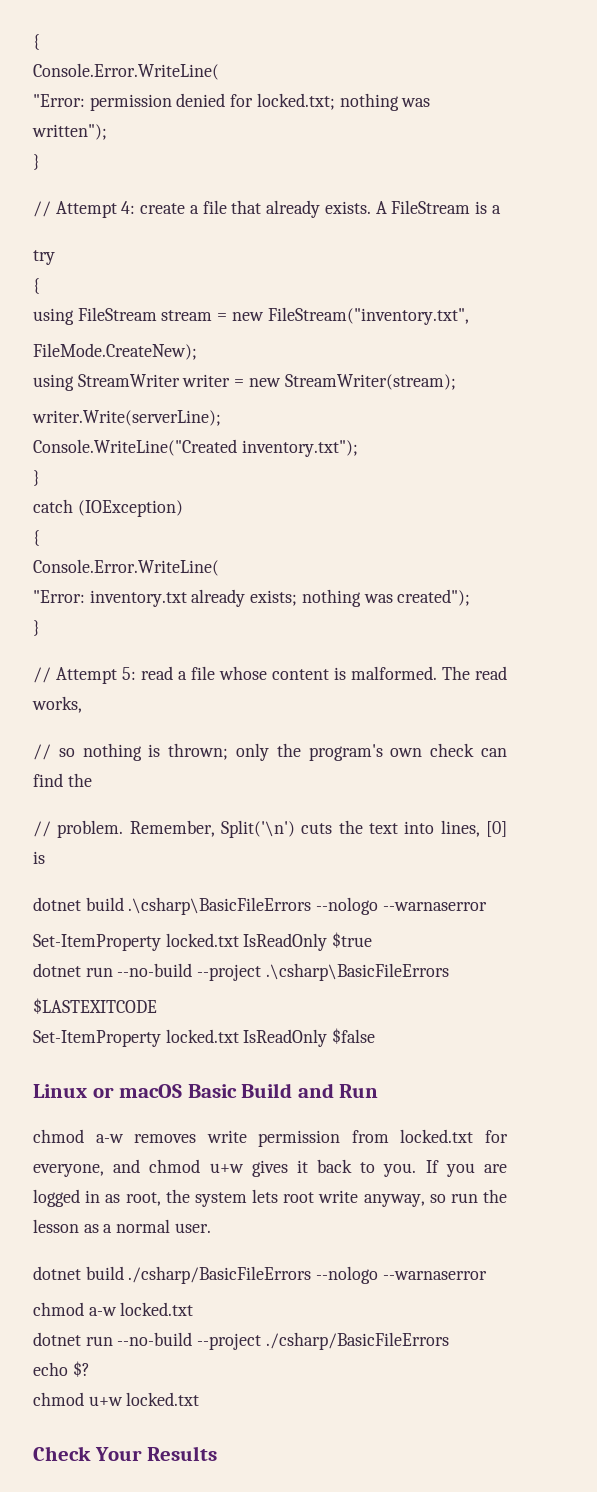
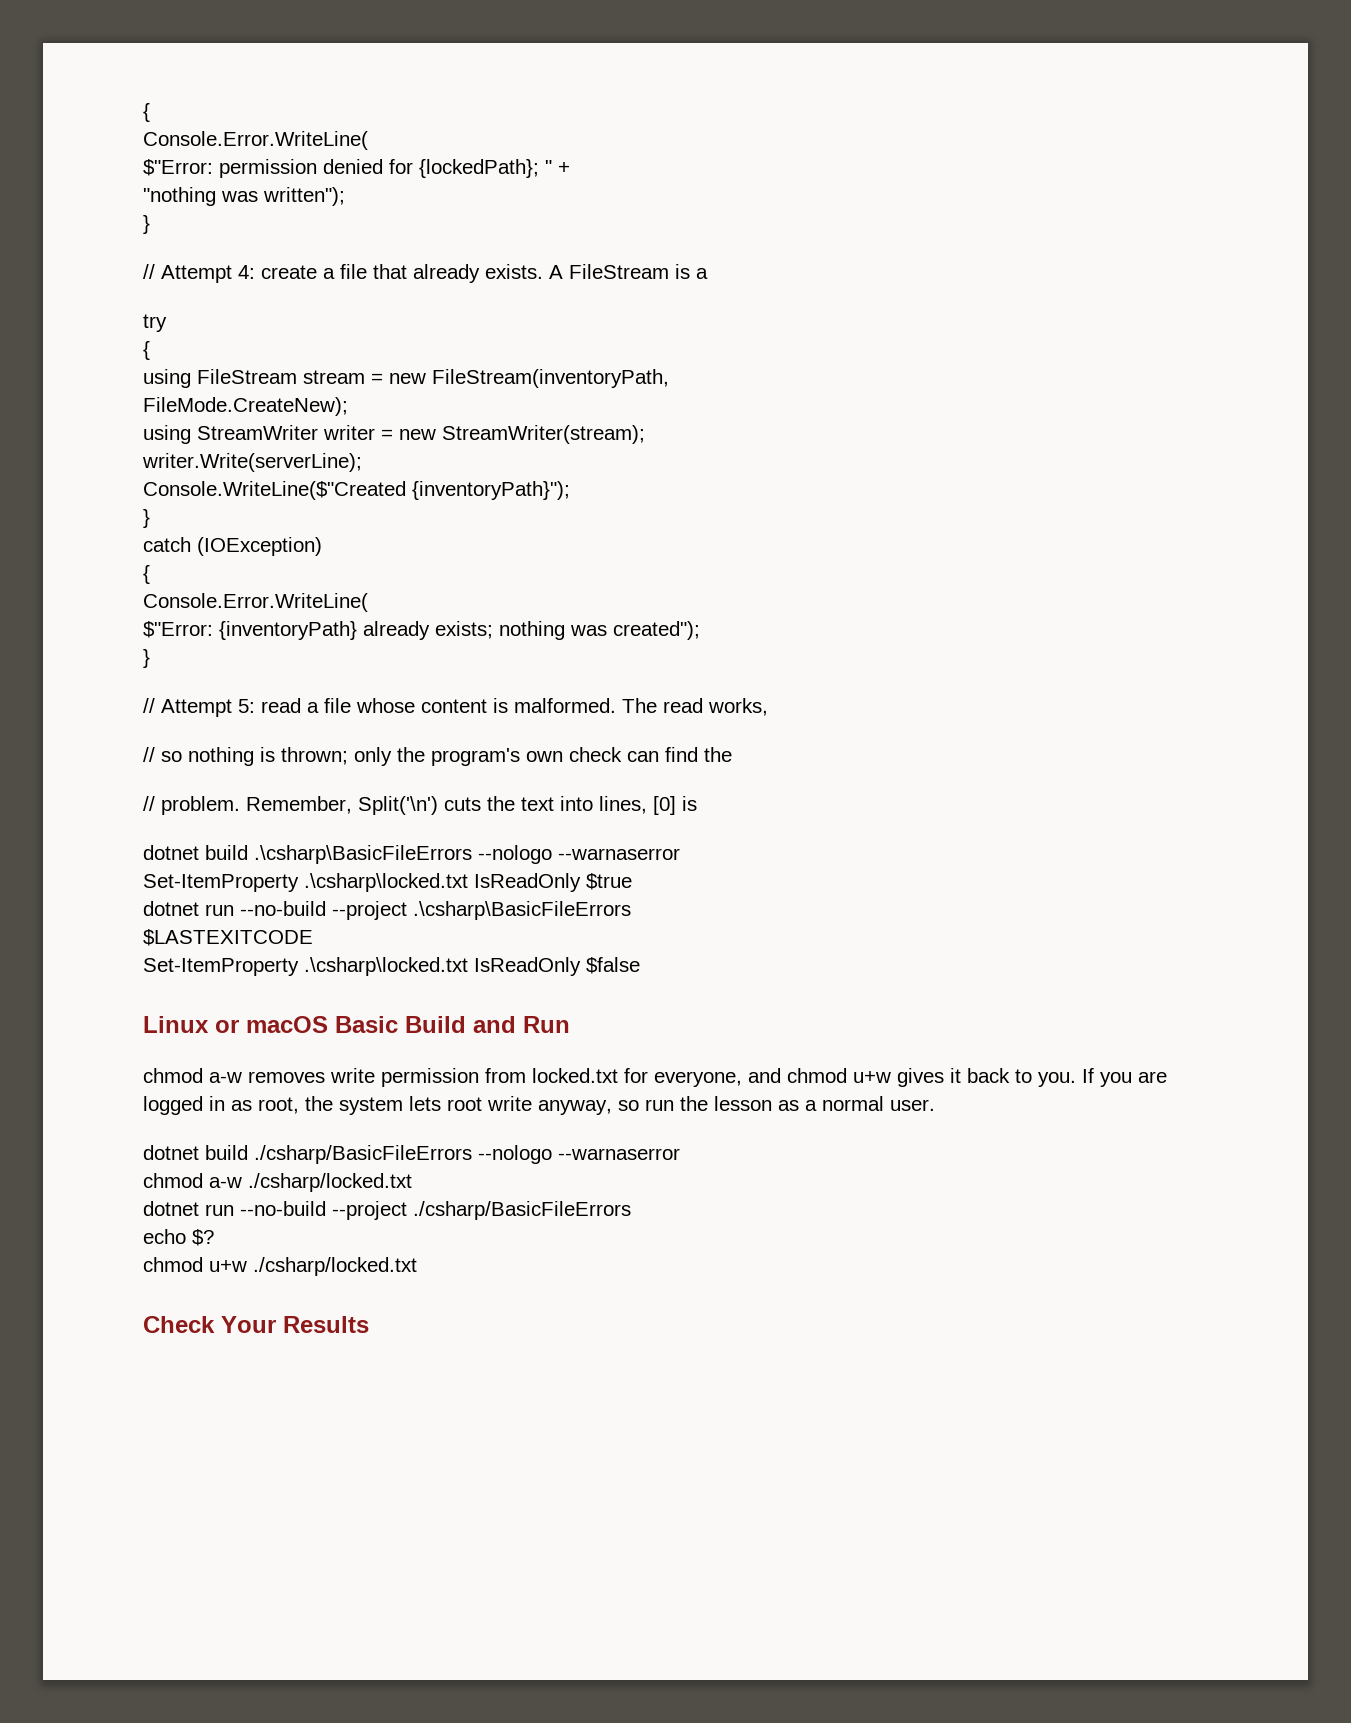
[33,34,40,50] [33,63,219,80] [33,94,85,107] { // Console.Error.WriteLine( // "Error: -> [143,103,150,122] [143,131,368,150] [143,159,213,176] { // Console.Error.WriteLine( // $"Error:
[256,93,399,111] locked.txt; nothing -> [419,159,570,178] [143,187,216,206] {lockedPath}; " + // "nothing
[267,307,469,325] FileStream("inventory.txt", -> [432,369,669,388] FileStream(inventoryPath,
[33,439,358,457] Console.WriteLine("Created inventory.txt"); -> [143,481,570,500] Console.WriteLine($"Created {inventoryPath}");
[33,590,187,607] "Error: inventory.txt -> [143,621,357,640] $"Error: {inventoryPath}
[165,933,239,947] locked.txt -> [304,873,468,892] .\csharp\locked.txt
[165,1029,239,1043] locked.txt -> [304,957,468,976] .\csharp\locked.txt
[120,1302,194,1316] locked.txt -> [248,1173,412,1192] ./csharp/locked.txt
[126,1392,200,1406] locked.txt -> [253,1257,417,1276] ./csharp/locked.txt

